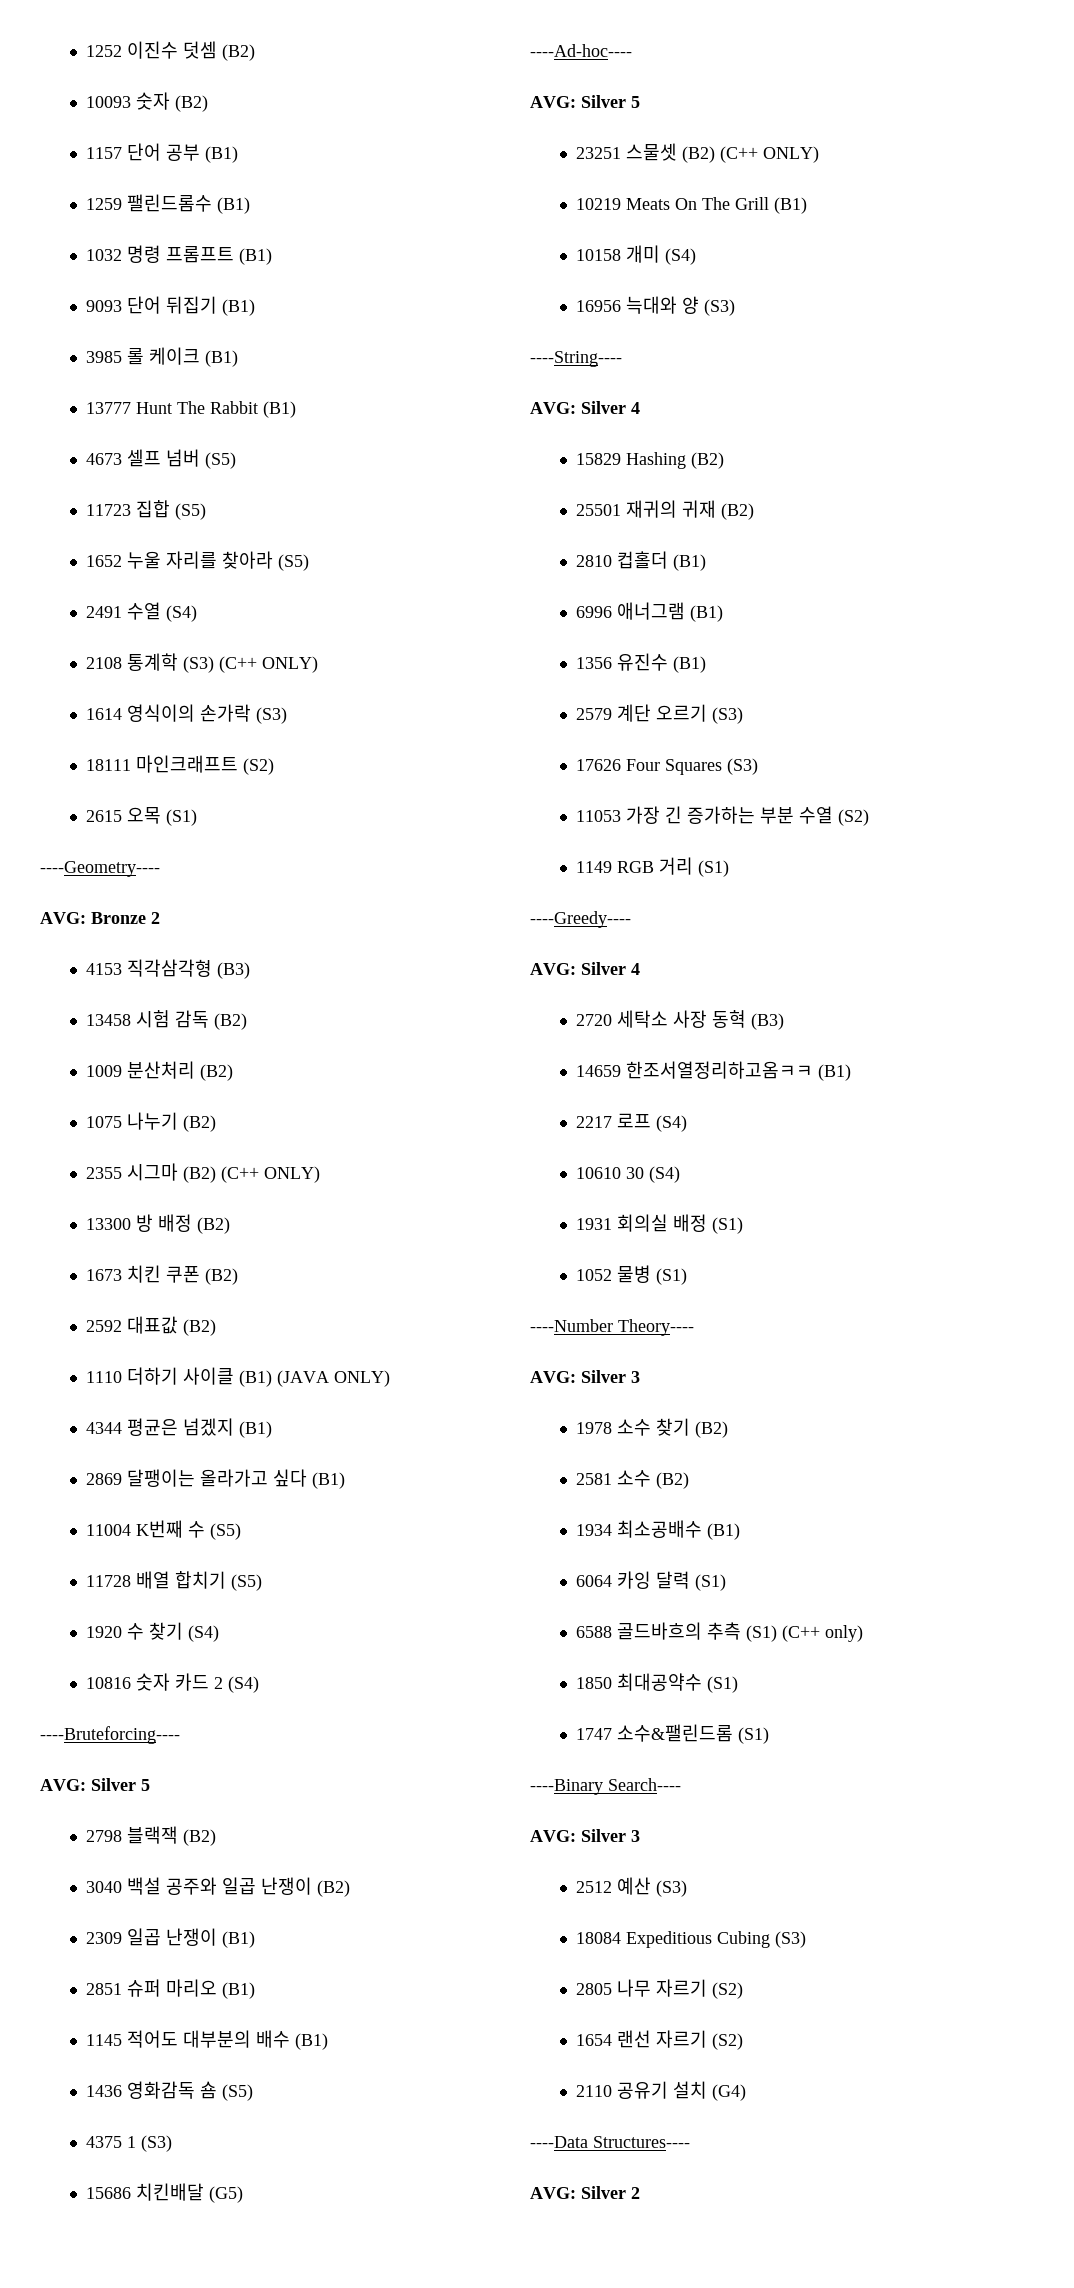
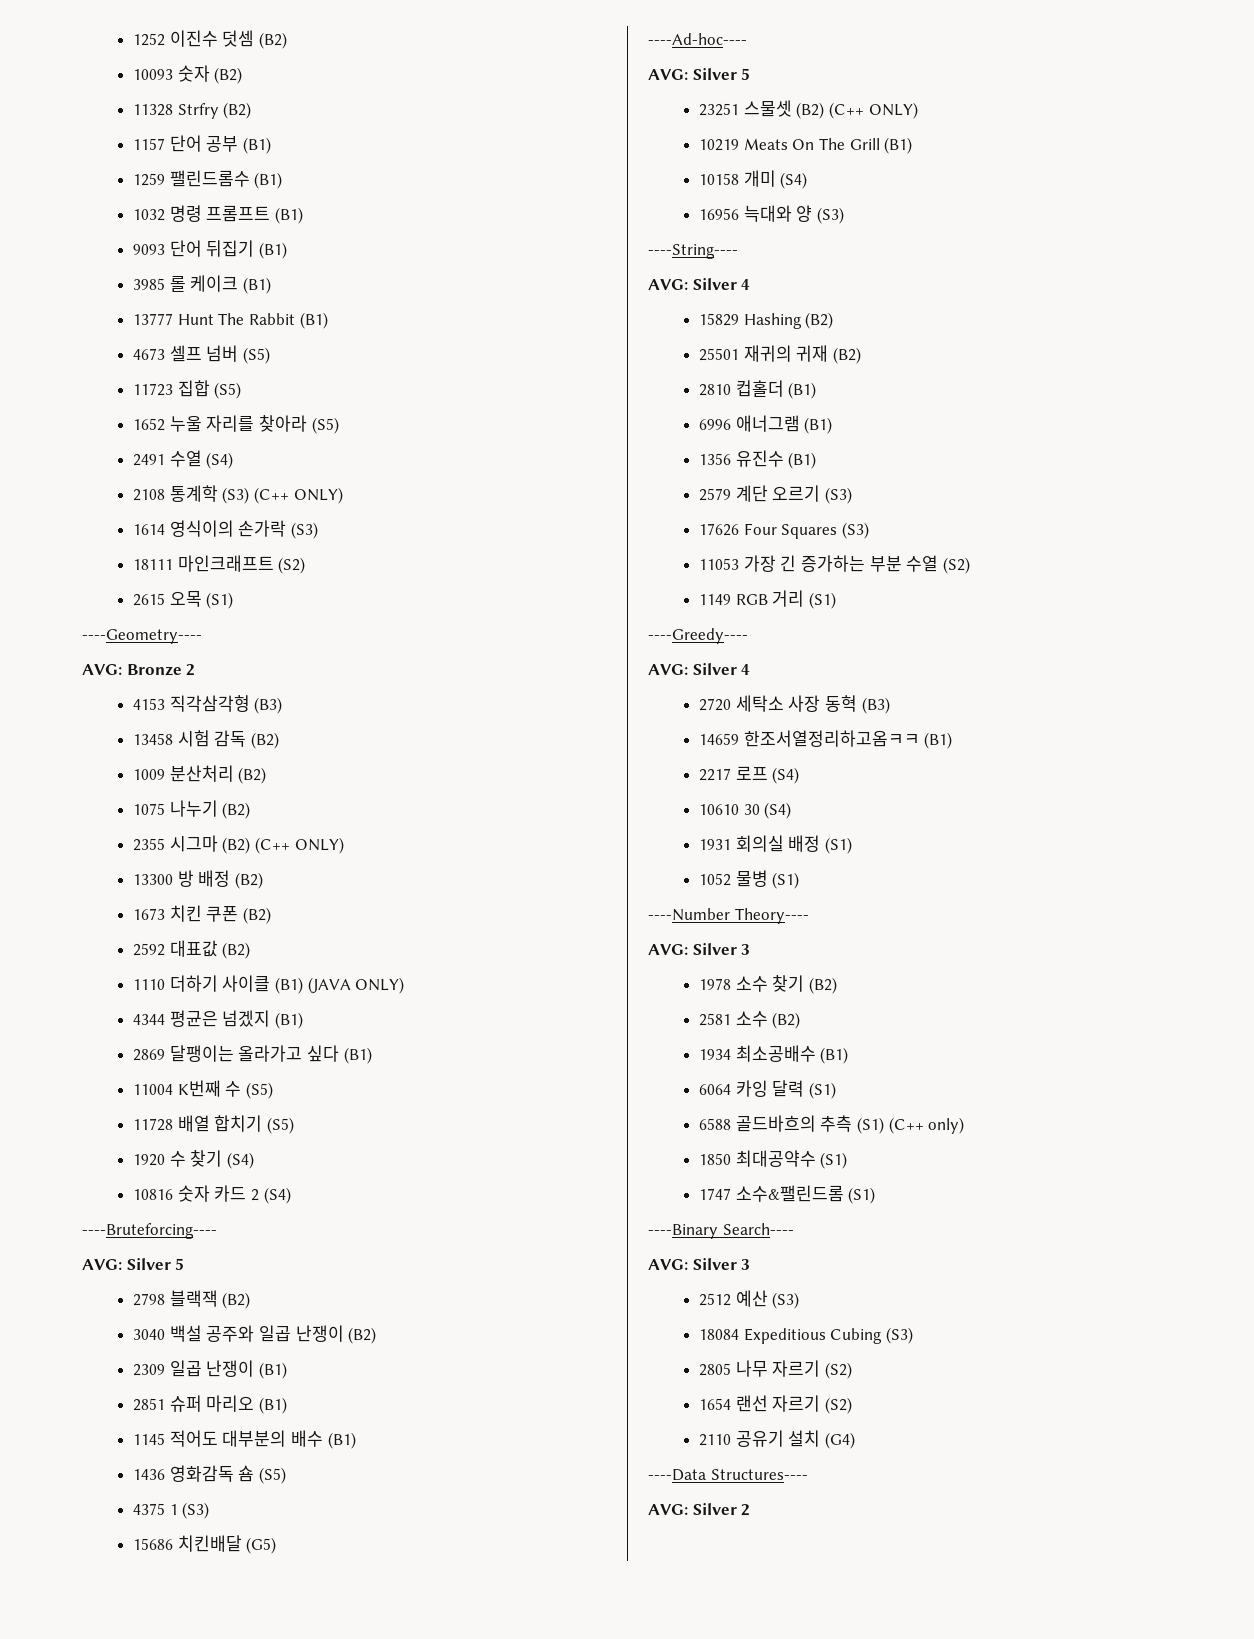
(209, 103) none -> [133,102,252,119] // 11328 Strfry (B2)

